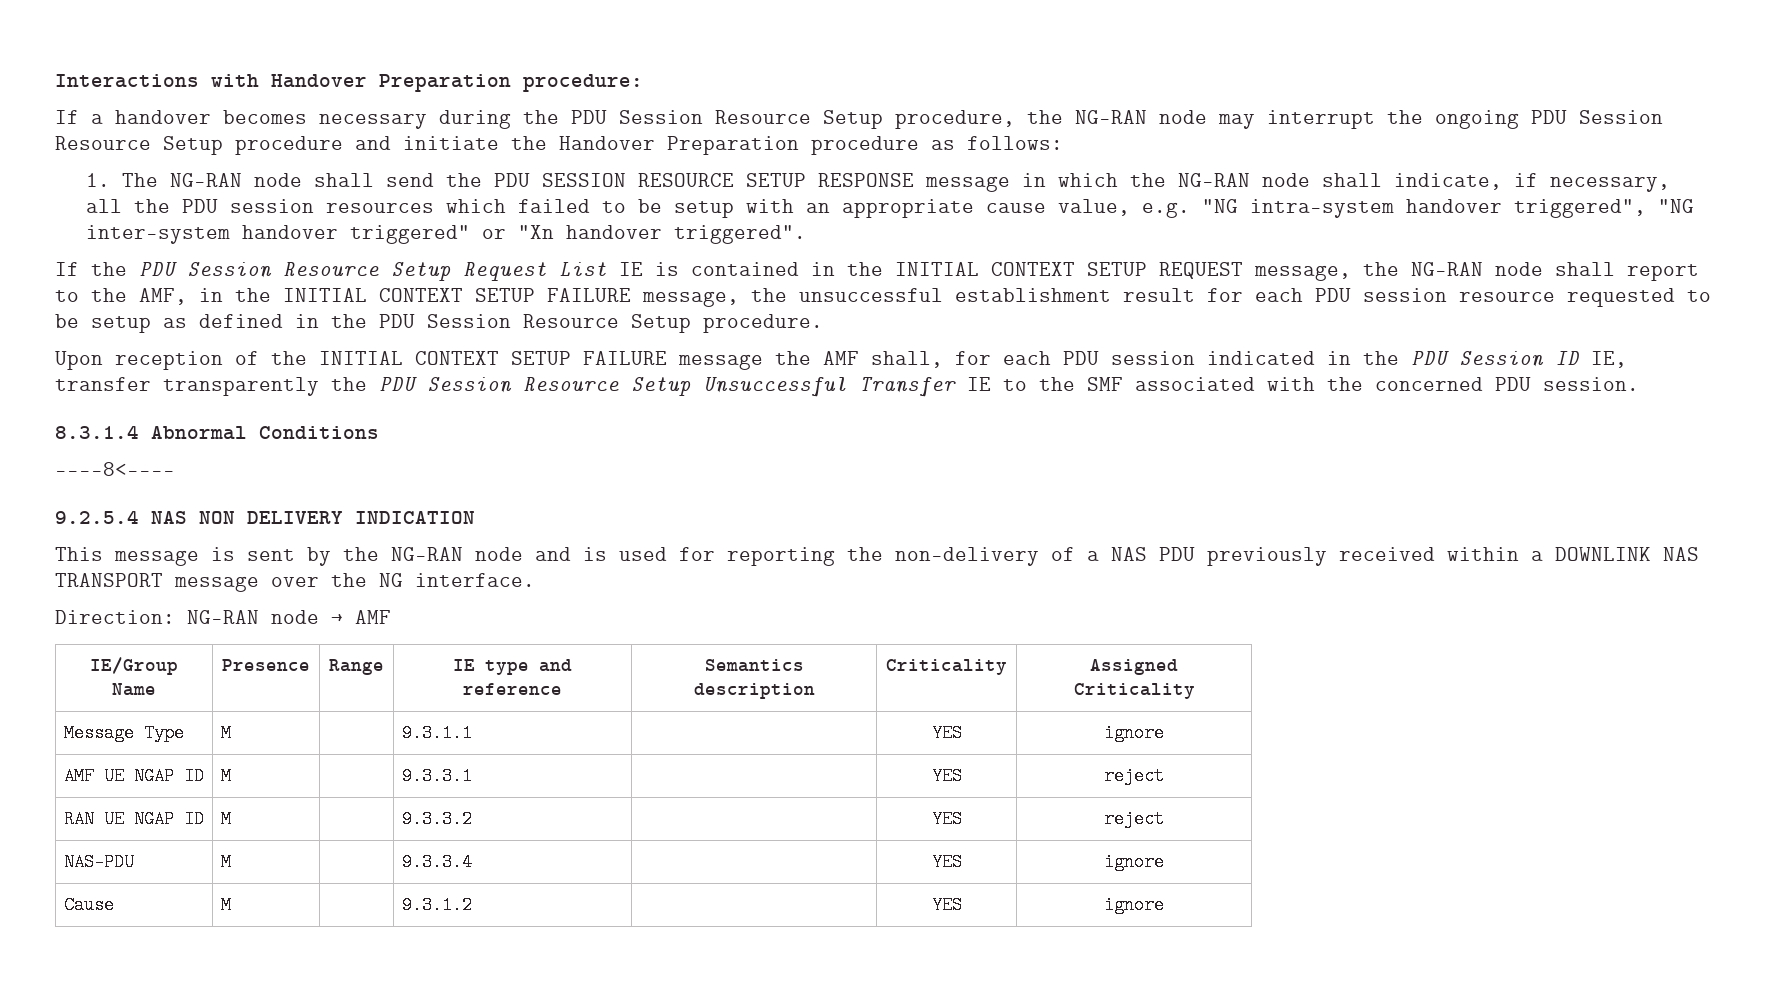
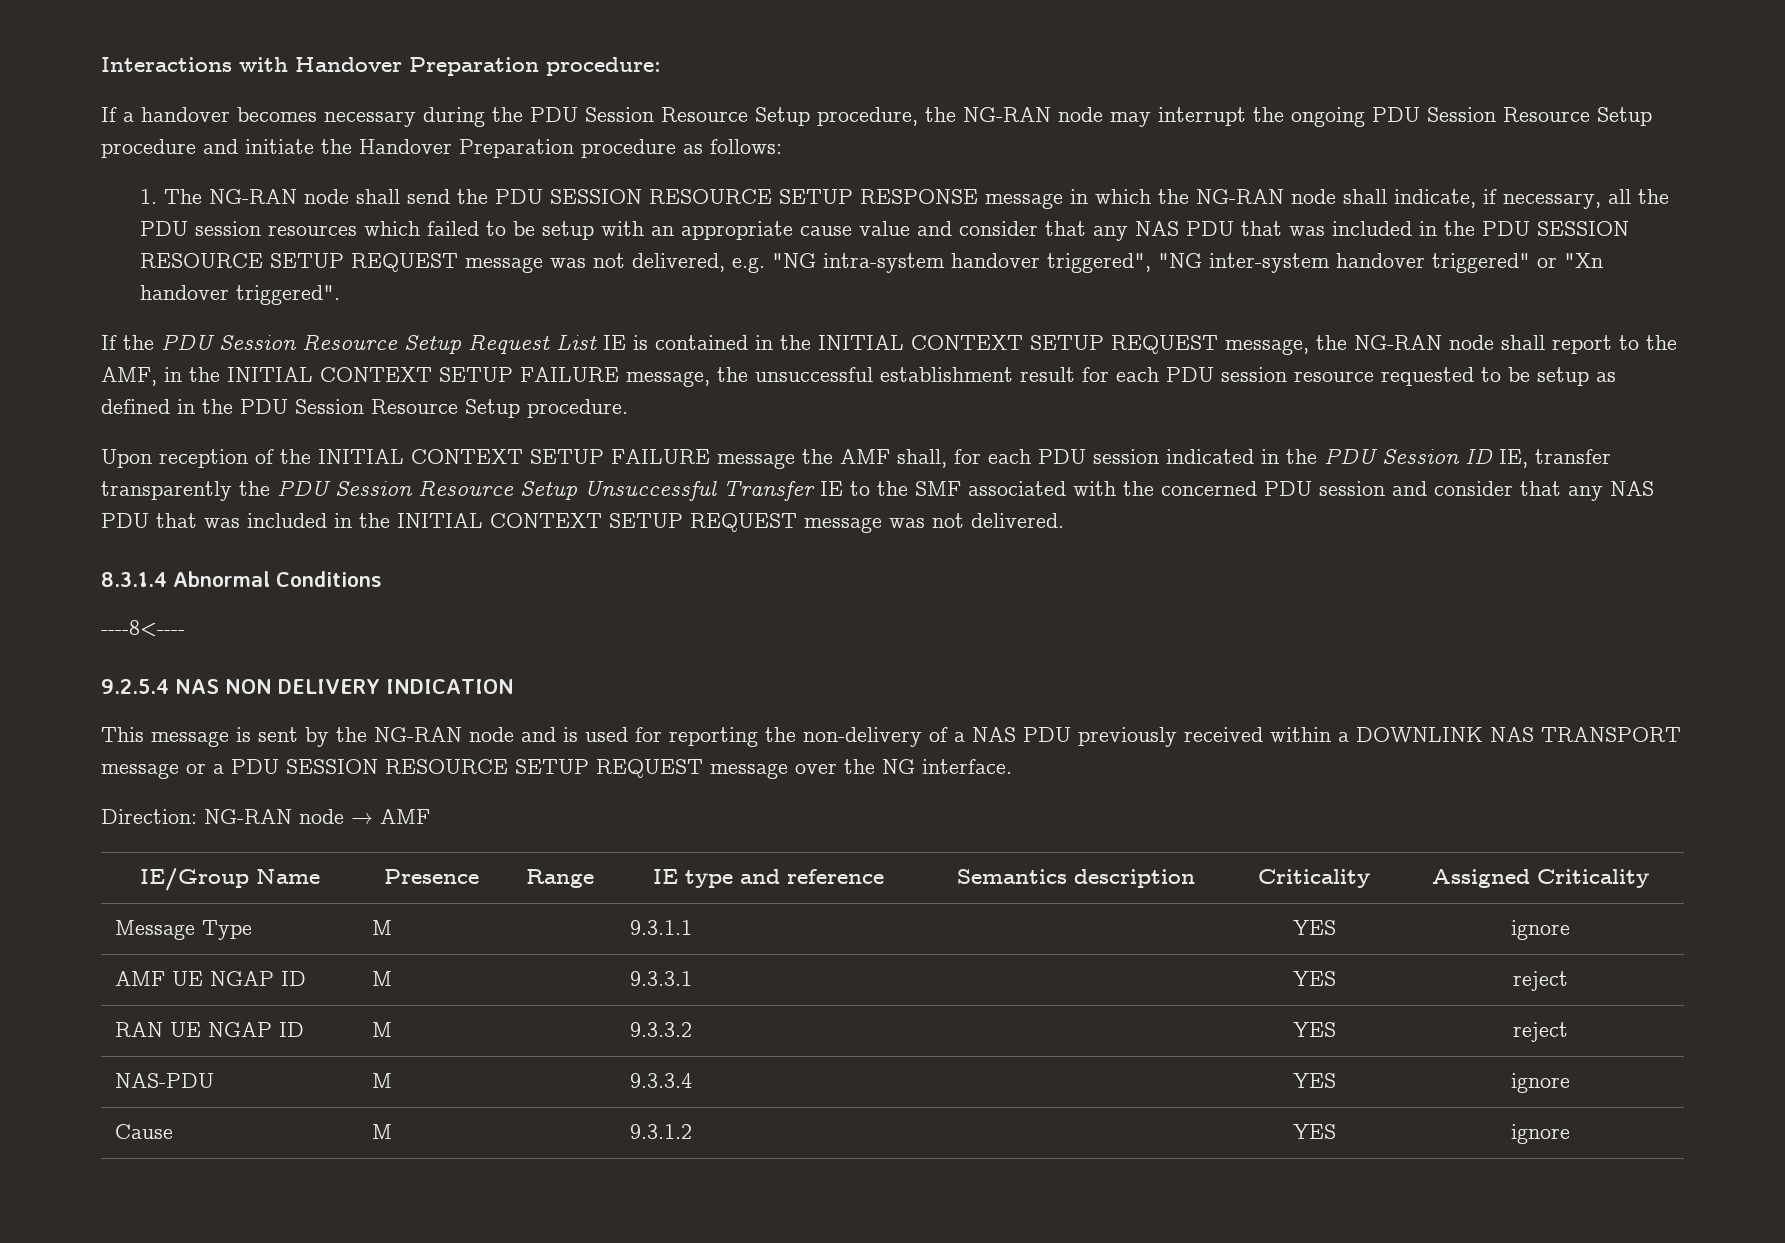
[1058,199,1131,216] value, -> [859,221,1630,241] [140,253,726,273] value and consider that any NAS PDU that was included in the PDU SESSION RESOURCE SETUP REQUEST message was not delivered,
[1543,377,1639,391] session. -> [1319,481,1654,501] [101,513,1064,533] session and consider that any NAS PDU that was included in the INITIAL CONTEXT SETUP REQUEST message was not delivered.
(259, 584) none -> [186,759,788,779] or a PDU SESSION RESOURCE SETUP REQUEST message

